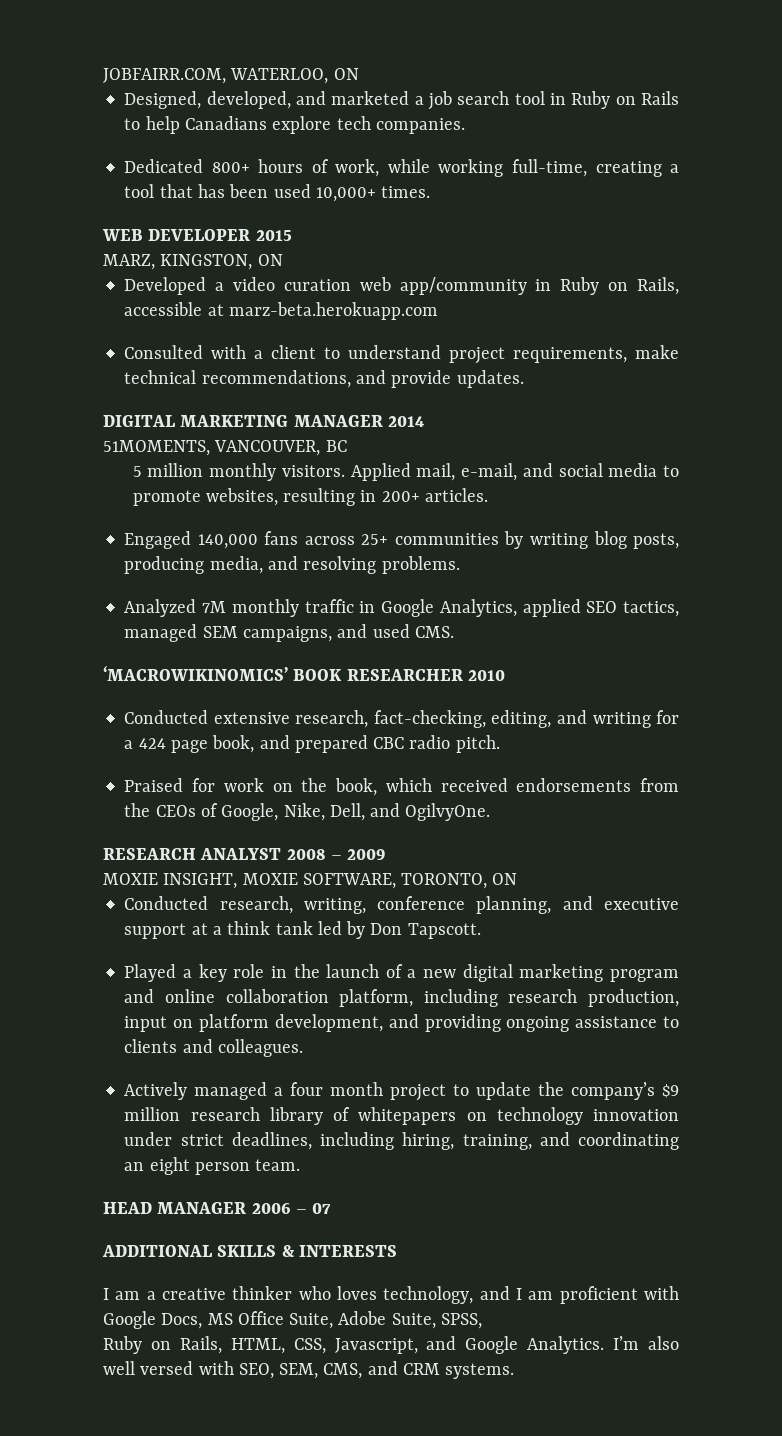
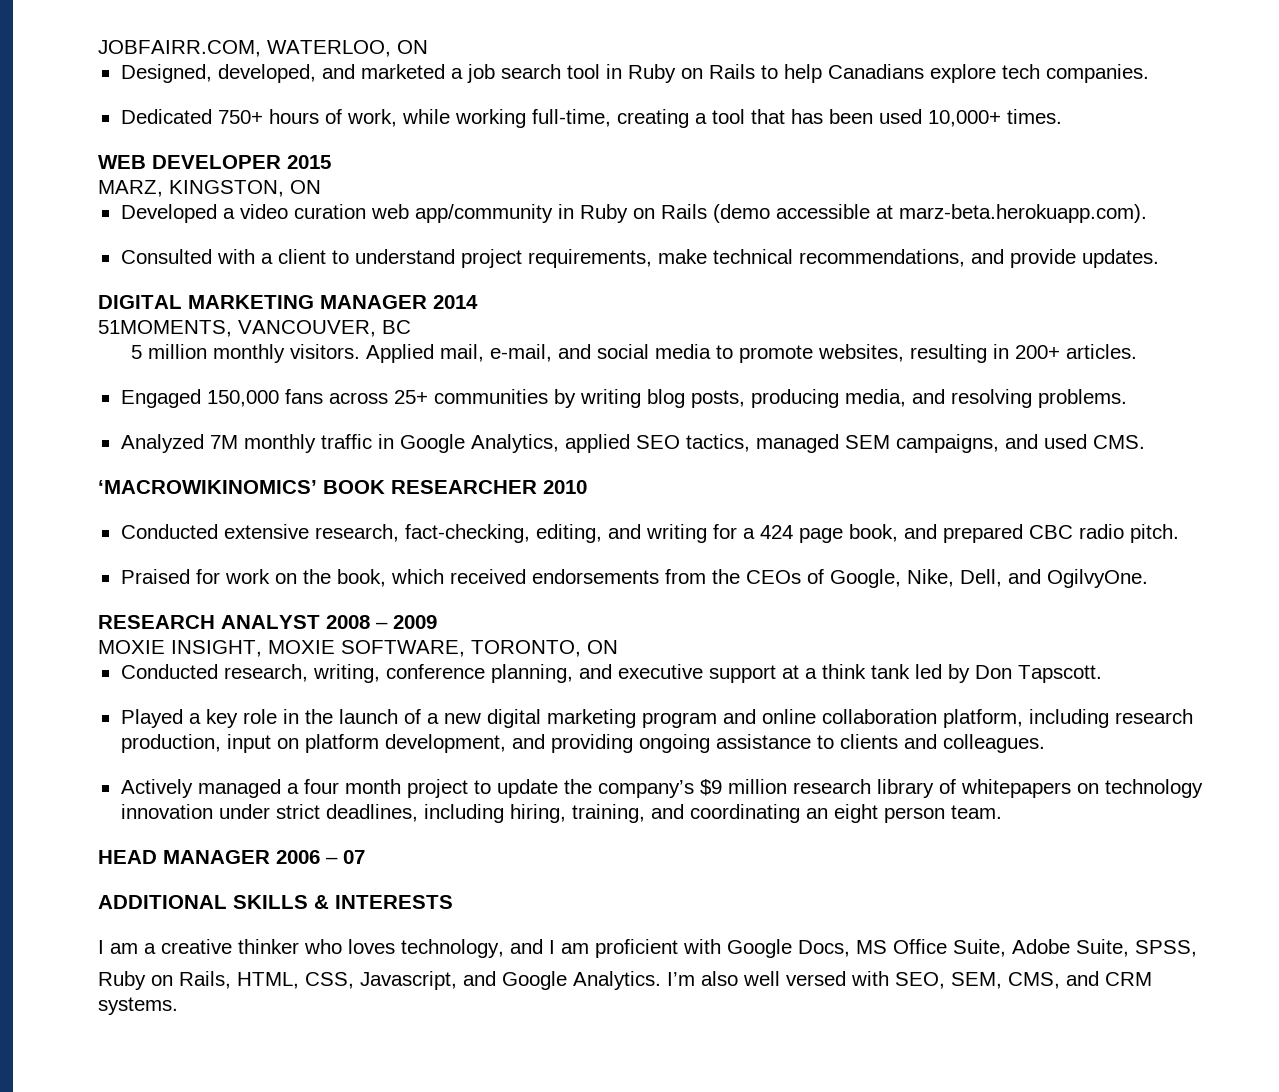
[211,162,250,173] 800+ -> [217,110,263,124] 750+
[637,277,679,295] Rails, -> [660,204,770,223] Rails (demo
[228,302,438,320] marz-beta.herokuapp.com -> [898,204,1147,223] marz-beta.herokuapp.com).
[197,534,258,549] 140,000 -> [206,390,279,407] 150,000

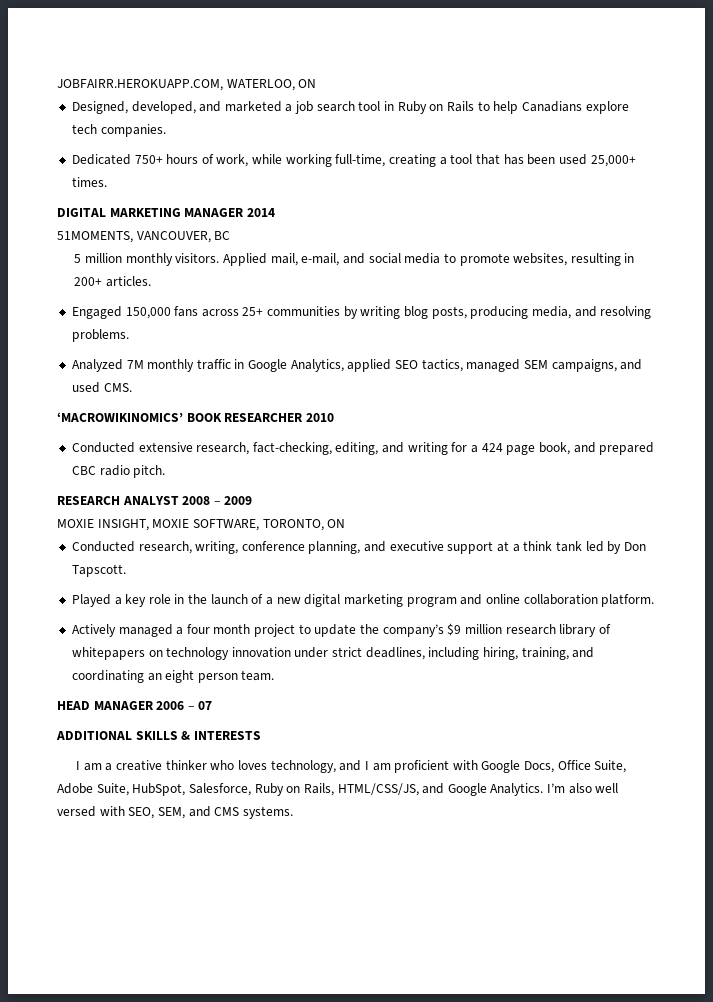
[98,40,261,57] JOBFAIRR.COM, -> [57,79,223,91] JOBFAIRR.HEROKUAPP.COM,
[927,110,1001,127] 10,000+ -> [590,155,636,167] 25,000+
[98,155,331,169] [98,180,321,197] [120,204,1147,223] [120,249,1159,268] // WEB DEVELOPER 2015 // MARZ, KINGSTON, ON // Developed a video curation web app/community in Ruby on Rails (demo accessible at marz-beta.herokuapp.com). // Consulted with a client to understand project requirements, make technical recommendations, and provide updates. -> (107, 182) none
[120,569,1148,588] // Praised for work on the book, which received endorsements from the CEOs of Google, Nike, Dell, and OgilvyOne. -> (166, 471) none
[942,709,1193,728] [120,734,1045,753] platform, including research production, input on platform development, and providing ongoing assistance to clients and colleagues. -> [601,594,655,607] platform.
[856,940,887,954] MS -> (555, 767) none
[1135,940,1197,957] SPSS, // -> [132,783,251,796] HubSpot, Salesforce,
[237,971,457,990] HTML, CSS, Javascript, -> [337,783,419,796] HTML/CSS/JS,
[1008,971,1152,989] CMS, and CRM -> [188,806,240,817] and CMS

